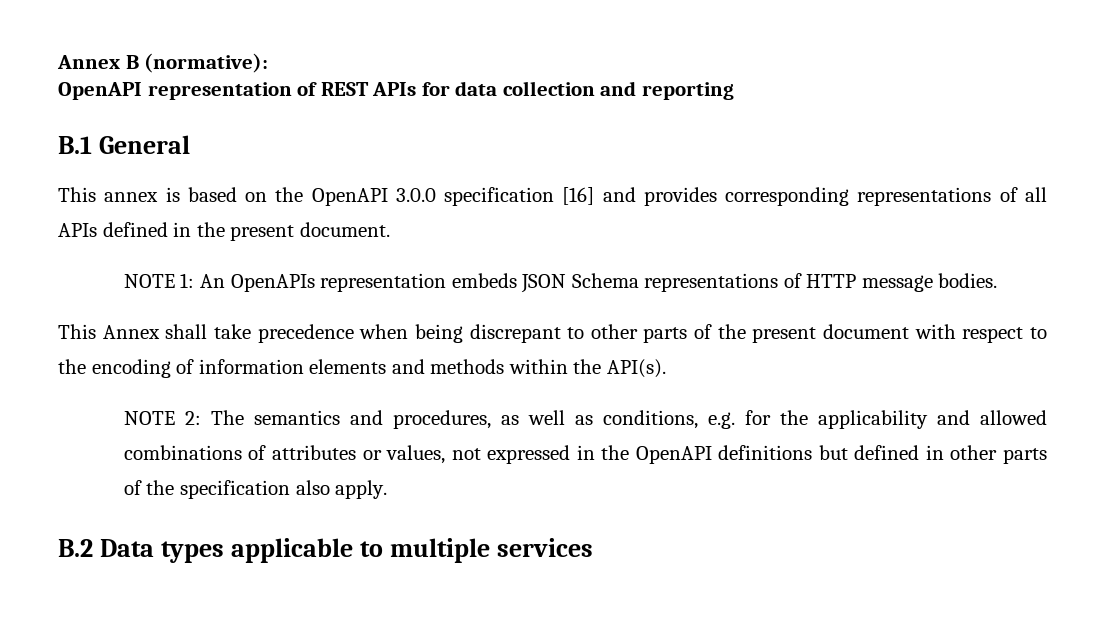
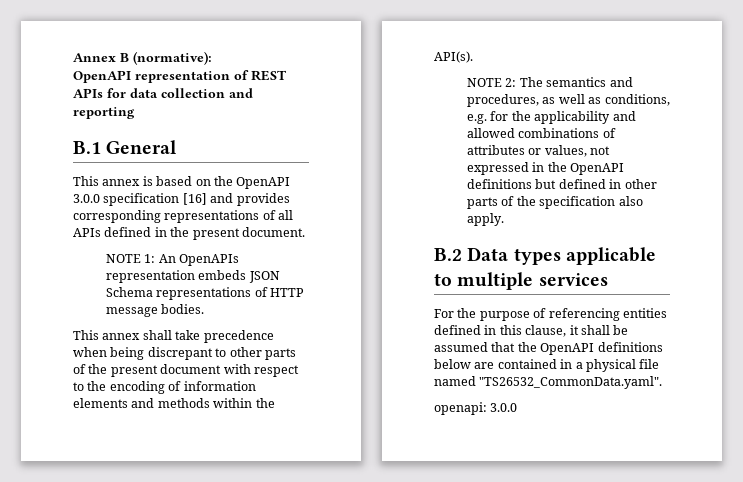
[102,325,160,339] Annex -> [102,333,141,340] annex
(594, 547) none -> [434,308,667,321] [434,325,629,337] [434,342,663,355] [434,359,660,372] [434,376,663,389] [434,402,518,415] // For the purpose of referencing entities defined in this clause, it shall be assumed that the OpenAPI definitions below are contained in a physical file named "TS26532_CommonData.yaml". // openapi: 3.0.0

